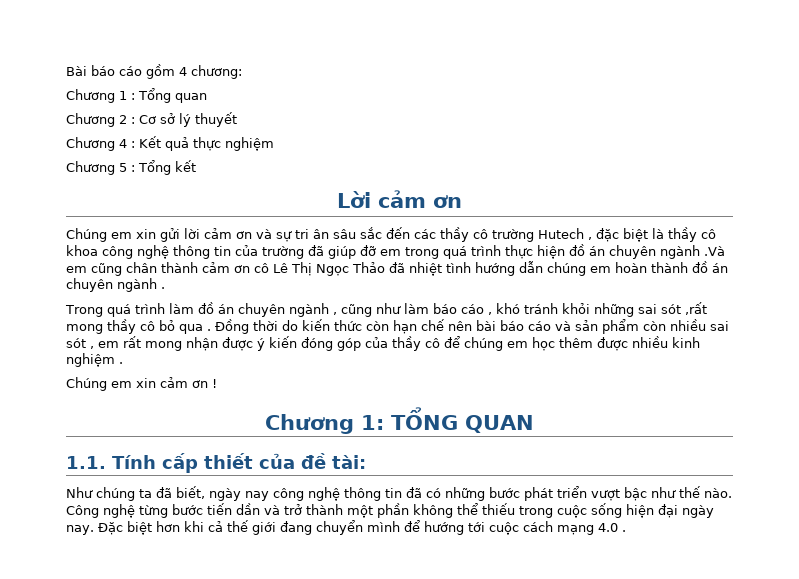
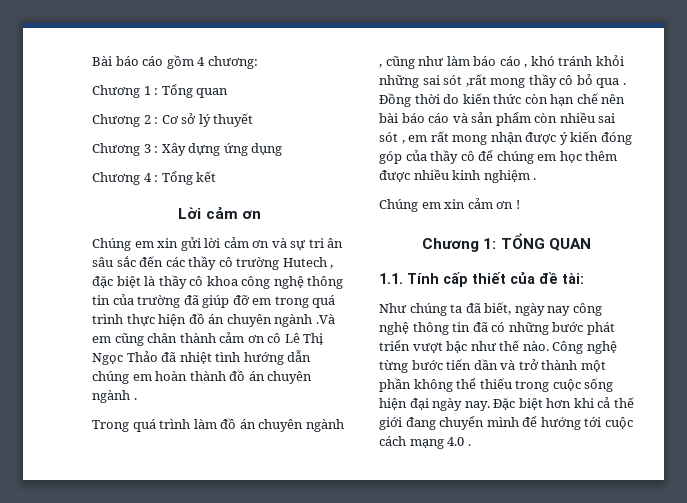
[119,136,274,151] [66,161,127,175] 4 : Kết quả thực nghiệm // Chương 5 -> [143,143,283,156] [92,172,152,185] 3 : Xây dựng ứng dụng // Chương 4

